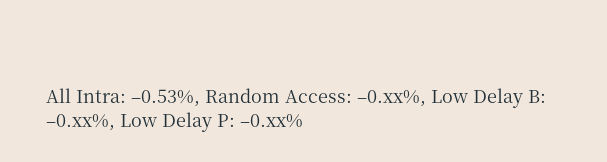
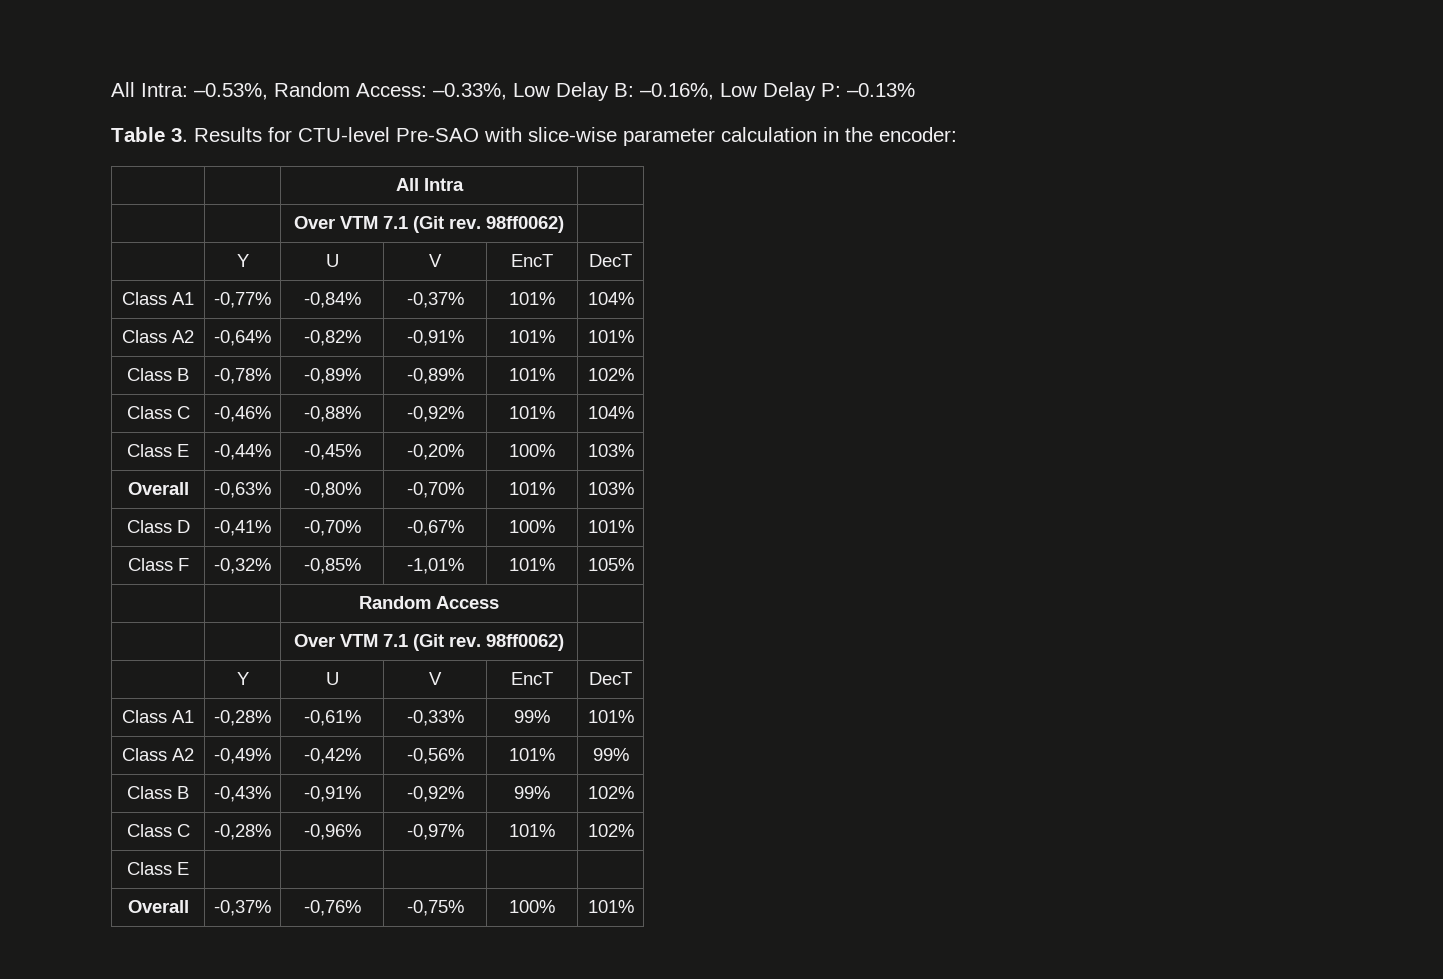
[357,90,426,107] –0.xx%, -> [433,83,507,100] –0.33%,
[46,114,115,131] –0.xx%, -> [640,83,714,100] –0.16%,
[240,114,303,128] –0.xx% -> [847,83,915,97] [111,127,957,146] [395,178,464,191] [294,216,564,233] [236,254,249,267] [325,254,339,267] [429,254,442,267] [511,254,553,267] [589,254,632,267] [122,292,194,305] [214,292,271,308] [303,292,361,308] [406,292,464,308] [509,292,555,305] [587,292,634,305] [122,330,194,343] [214,330,271,346] [303,330,361,346] [406,330,464,346] [509,330,555,343] [587,330,634,343] [127,368,189,381] [214,368,271,384] [303,368,361,384] [406,368,464,384] [509,368,555,381] [587,368,634,381] [126,406,190,419] [214,406,271,422] [303,406,361,422] [406,406,464,422] [509,406,555,419] [587,406,634,419] [127,444,189,457] [214,444,271,460] [303,444,361,460] [406,444,464,460] [509,444,555,457] [587,444,634,457] [127,482,189,495] [214,482,271,498] [303,482,361,498] [406,482,464,498] [509,482,555,495] [587,482,634,495] [126,520,190,533] [214,520,271,536] [303,520,361,536] [406,520,464,536] [509,520,555,533] [587,520,634,533] [127,558,189,571] [214,558,271,574] [303,558,361,574] [406,558,464,574] [509,558,555,571] [587,558,634,571] [359,596,499,609] [294,634,564,651] [236,672,249,685] [325,672,339,685] [429,672,442,685] [511,672,553,685] [589,672,632,685] [122,710,194,723] [214,710,271,726] [303,710,361,726] [406,710,464,726] [514,710,550,723] [587,710,634,723] [122,748,194,761] [214,748,271,764] [303,748,361,764] [406,748,464,764] [509,748,555,761] [592,748,629,761] [127,786,189,799] [214,786,271,802] [303,786,361,802] [406,786,464,802] [514,786,550,799] [587,786,634,799] [126,824,190,837] [214,824,271,840] [303,824,361,840] [406,824,464,840] [509,824,555,837] [587,824,634,837] [127,862,189,875] [127,900,189,913] [214,900,271,916] [303,900,361,916] [406,900,464,916] [509,900,555,913] [587,900,634,913] –0.13% // Table 3. Results for CTU-level Pre-SAO with slice-wise parameter calculation in the encoder: // | | All Intra | // | | Over VTM 7.1 (Git rev. 98ff0062) | // | Y | U | V | EncT | DecT // Class A1 | -0,77% | -0,84% | -0,37% | 101% | 104% // Class A2 | -0,64% | -0,82% | -0,91% | 101% | 101% // Class B | -0,78% | -0,89% | -0,89% | 101% | 102% // Class C | -0,46% | -0,88% | -0,92% | 101% | 104% // Class E | -0,44% | -0,45% | -0,20% | 100% | 103% // Overall | -0,63% | -0,80% | -0,70% | 101% | 103% // Class D | -0,41% | -0,70% | -0,67% | 100% | 101% // Class F | -0,32% | -0,85% | -1,01% | 101% | 105% // | | Random Access | // | | Over VTM 7.1 (Git rev. 98ff0062) | // | Y | U | V | EncT | DecT // Class A1 | -0,28% | -0,61% | -0,33% | 99% | 101% // Class A2 | -0,49% | -0,42% | -0,56% | 101% | 99% // Class B | -0,43% | -0,91% | -0,92% | 99% | 102% // Class C | -0,28% | -0,96% | -0,97% | 101% | 102% // Class E | | | | | // Overall | -0,37% | -0,76% | -0,75% | 100% | 101%

